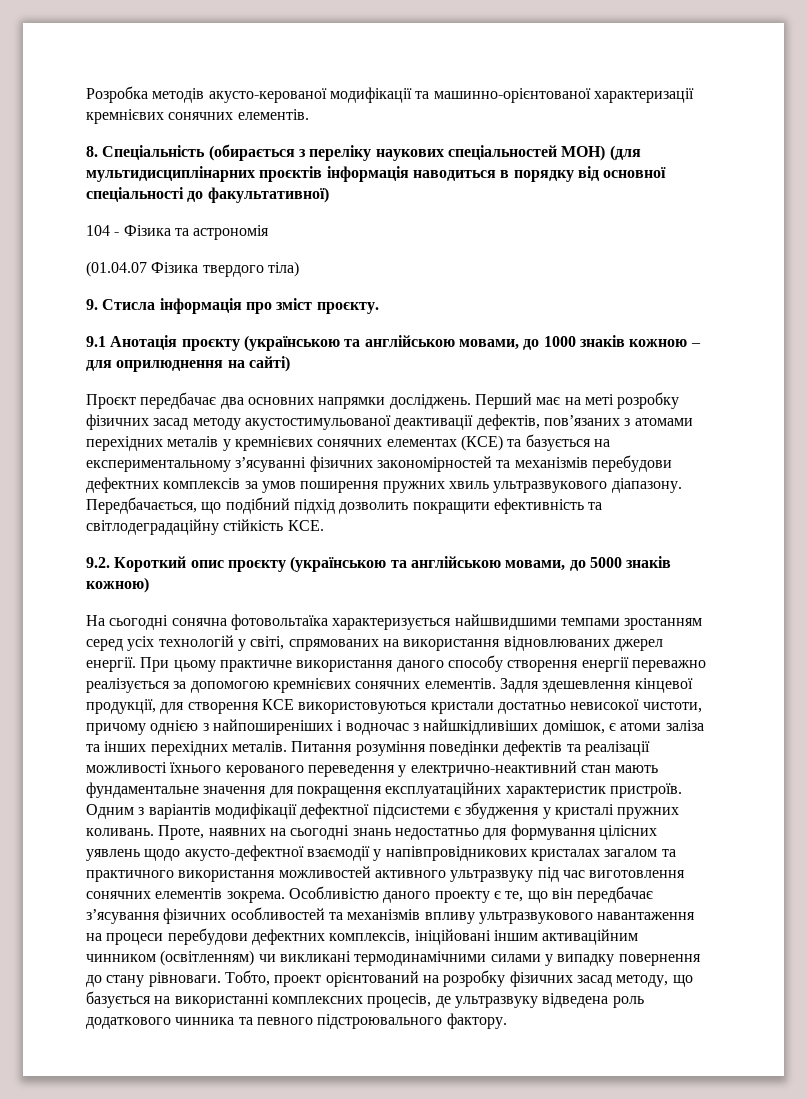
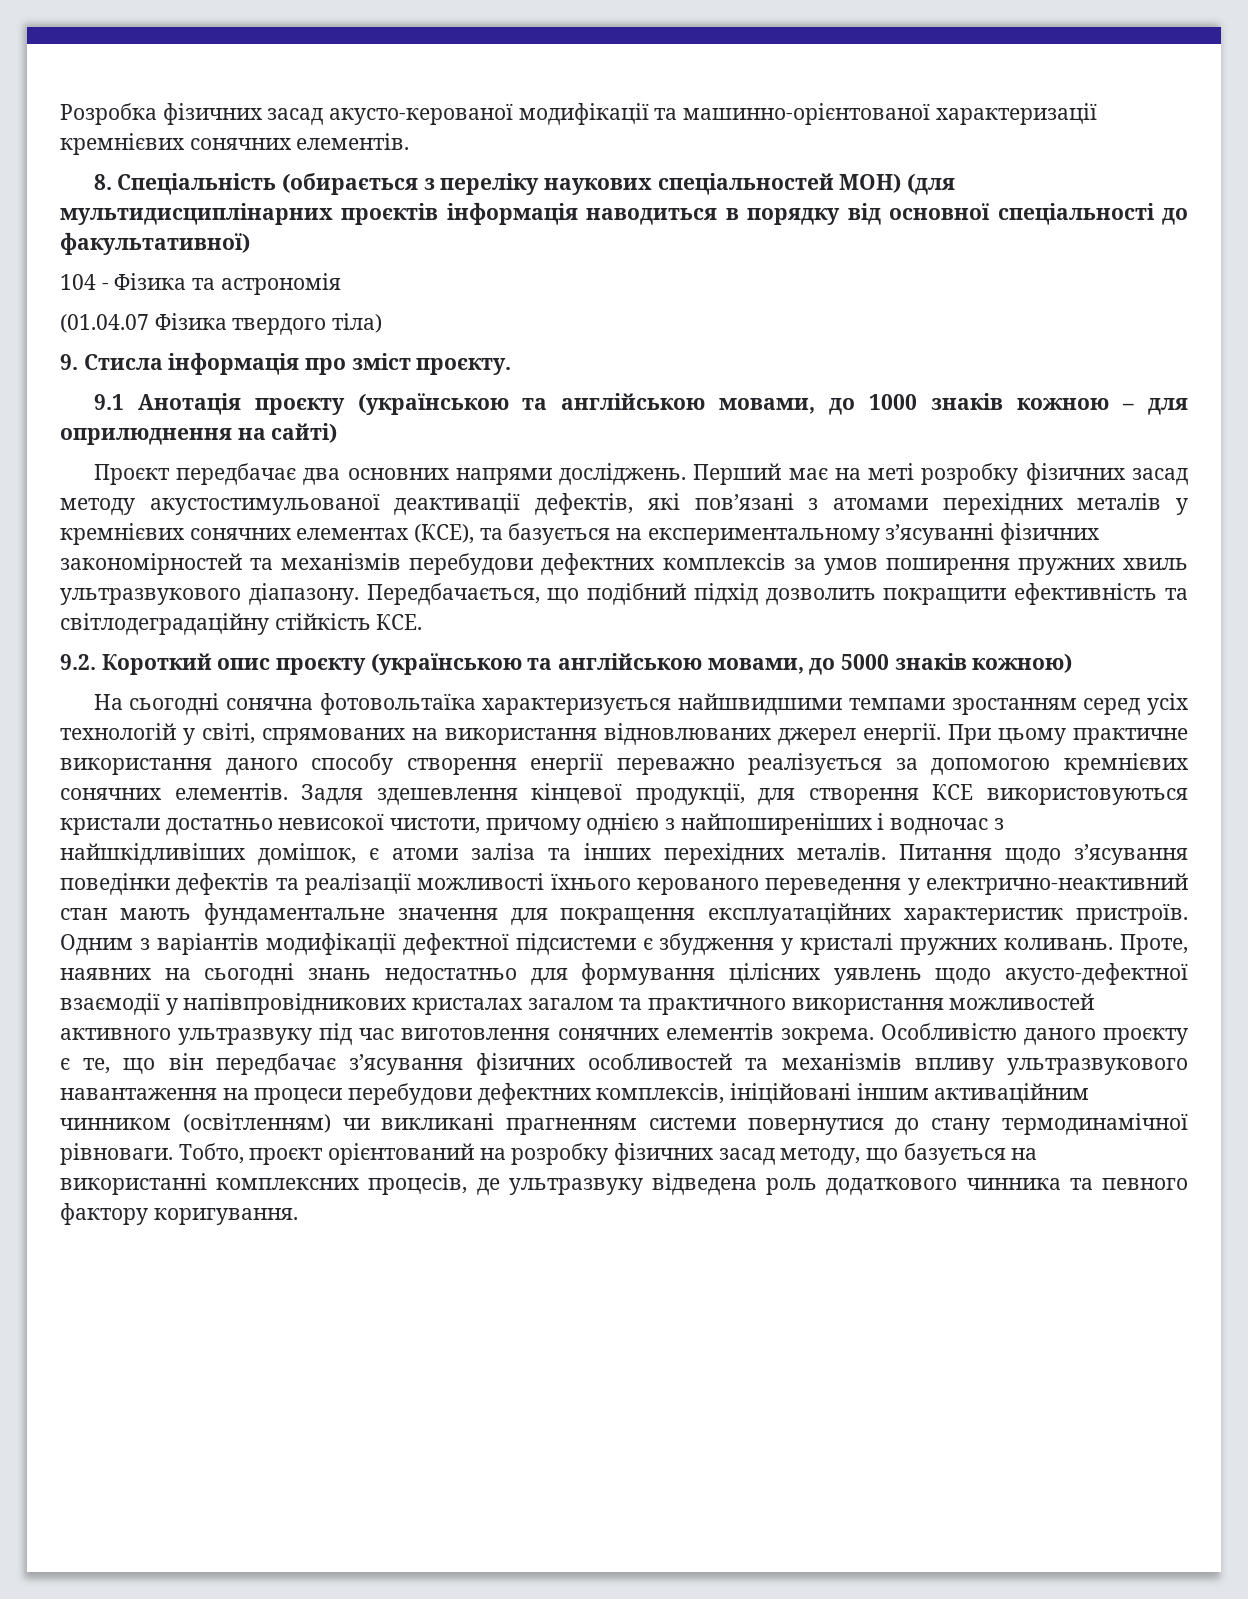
[152,88,205,103] методів -> [162,103,324,125] фізичних засад
[318,397,386,409] напрямки -> [455,468,552,485] напрями
[543,415,620,426] пов’язаних -> [647,493,794,510] які пов’язані
[460,435,503,451] (КСЕ) -> [414,524,475,544] (КСЕ),
[355,741,426,756] розуміння -> [1005,844,1188,865] щодо з’ясування
[434,891,490,903] проекту -> [1103,1028,1188,1045] проєкту
[354,951,701,966] термодинамічними силами у випадку повернення -> [506,1118,884,1135] прагненням системи повернутися
(145, 981) none -> [1002,1113,1189,1135] термодинамічної
[274,975,322,987] проект -> [249,1148,324,1165] проєкт
[317,1013,507,1029] підстроювального фактору. -> [60,1203,298,1225] фактору коригування.

